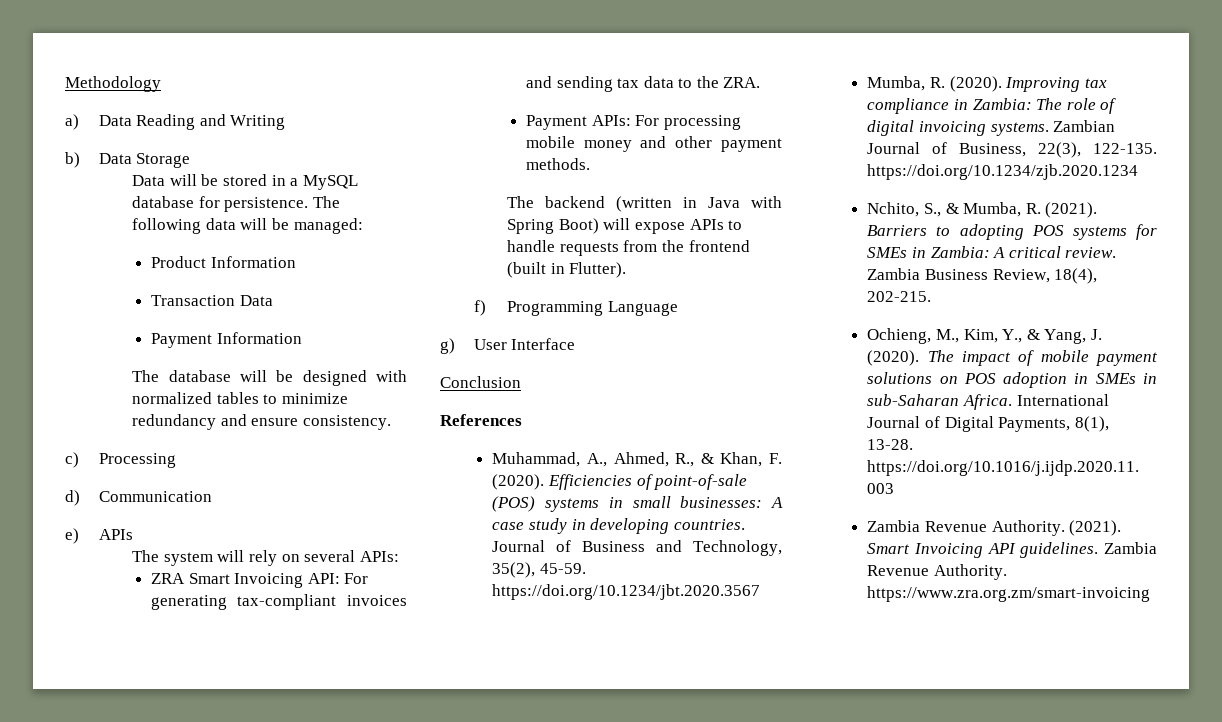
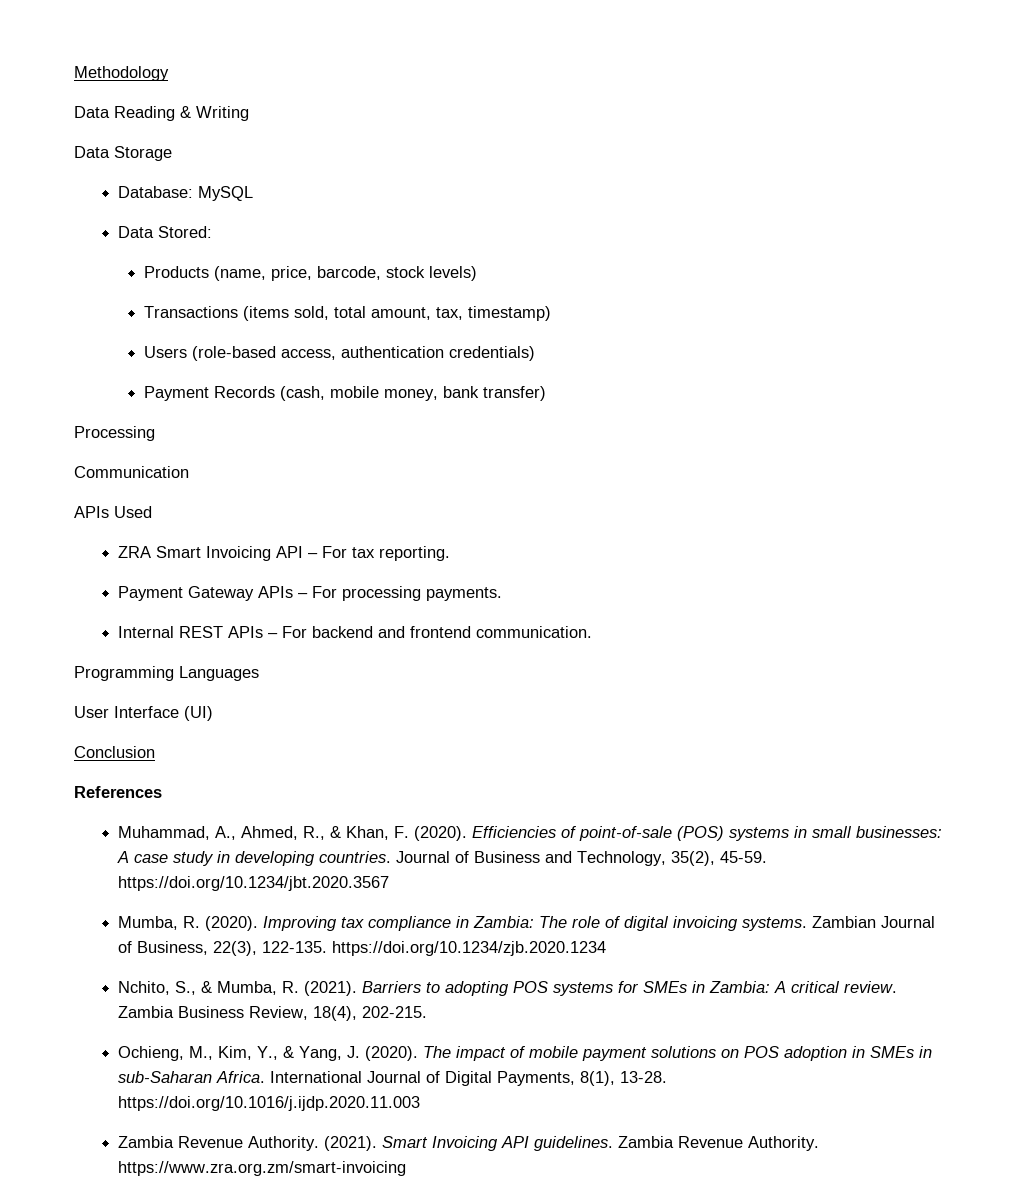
[65,114,79,130] a) -> (169, 73) none
[199,114,226,126] and -> [180,106,191,118] &
[65,152,80,168] b) -> (249, 113) none
[132,174,358,190] [132,196,341,212] [132,218,363,234] [150,256,296,268] [150,295,273,306] [150,332,302,348] [132,370,407,386] [132,392,349,404] [132,414,392,430] [65,452,79,468] // Data will be stored in a MySQL database for persistence. The following data will be managed: // Product Information // Transaction Data // Payment Information // The database will be designed with normalized tables to minimize redundancy and ensure consistency. // c) -> [118,186,254,201] [118,226,213,238] [144,266,478,281] [144,306,552,321] [144,346,536,361] [144,386,547,401] // Database: MySQL // Data Stored: // Products (name, price, barcode, stock levels) // Transactions (items sold, total amount, tax, timestamp) // Users (role-based access, authentication credentials) // Payment Records (cash, mobile money, bank transfer) //
[65,490,80,506] d) -> (155, 433) none
[65,528,133,544] [132,550,399,566] [150,573,369,588] [150,594,407,610] [525,76,761,92] [525,115,741,130] [525,136,782,152] [525,158,590,170] [507,196,782,212] [507,218,743,234] [507,240,750,256] [507,262,627,278] [473,300,678,316] [440,338,455,354] e) APIs // The system will rely on several APIs: // ZRA Smart Invoicing API: For generating tax-compliant invoices and sending tax data to the ZRA. // Payment APIs: For processing mobile money and other payment methods. // The backend (written in Java with Spring Boot) will expose APIs to handle requests from the frontend (built in Flutter). // f) Programming Language // g) -> [74,506,152,518] [118,546,451,561] [118,586,503,601] [118,626,593,638] [74,666,259,681] APIs Used // ZRA Smart Invoicing API – For tax reporting. // Payment Gateway APIs – For processing payments. // Internal REST APIs – For backend and frontend communication. // Programming Languages //
(576, 344) none -> [184,706,213,721] (UI)

